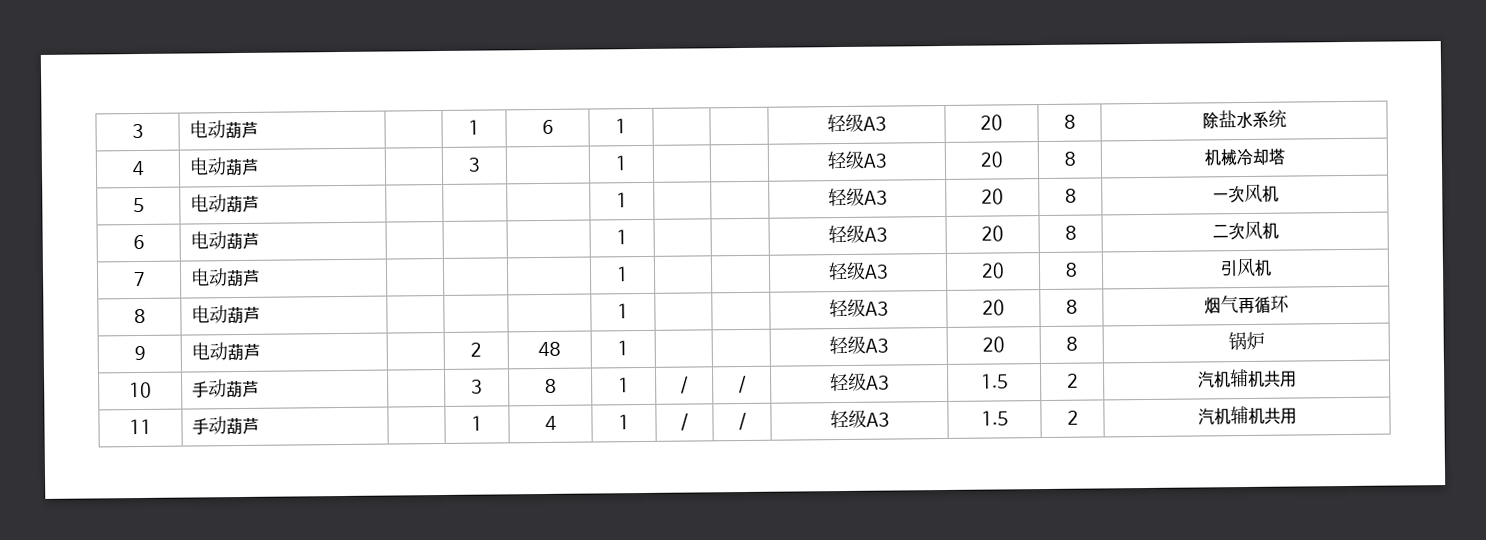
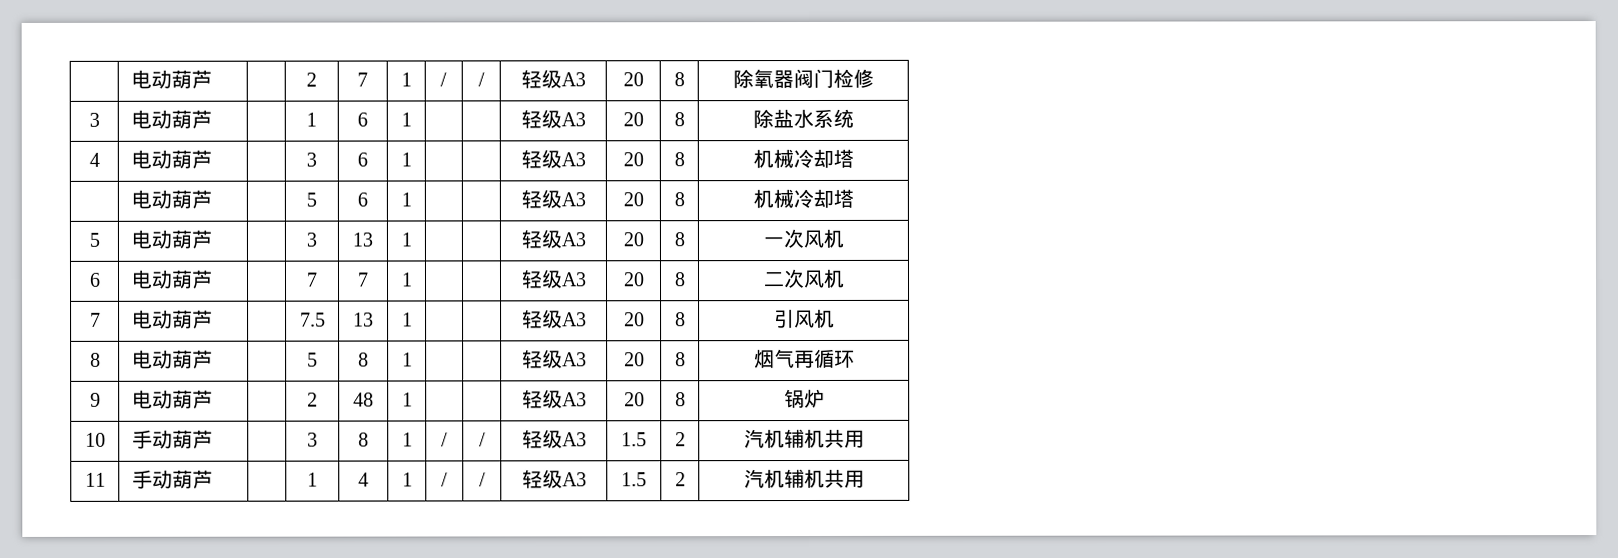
(131, 131) none -> [130,69,212,89] [306,72,317,87] [357,72,368,87] [400,72,412,87] [440,72,447,87] [477,72,485,87] [520,69,586,89] [622,72,644,87] [673,72,685,87] [732,68,874,89] | 电动葫芦 | | 2 | 7 | 1 | / | / | 轻级A3 | 20 | 8 | 除氧器阀门检修 //
(481, 164) none -> [357,152,368,167] [400,152,412,167] [520,149,586,169] [622,152,644,167] [673,152,685,167] [752,148,854,169] [130,189,212,209] [306,192,317,207] [357,192,368,207] 6 | 1 | | | 轻级A3 | 20 | 8 | 机械冷却塔 // | 电动葫芦 | | 5 | 6
(259, 204) | -> [306,232,317,247] [352,232,373,247] 3 | 13
(259, 241) | -> [306,272,318,287] [357,272,369,287] 7 | 7
(260, 278) | -> [299,312,326,327] [353,312,374,327] 7.5 | 13
(260, 315) | -> [307,352,318,367] [358,352,369,367] 5 | 8

